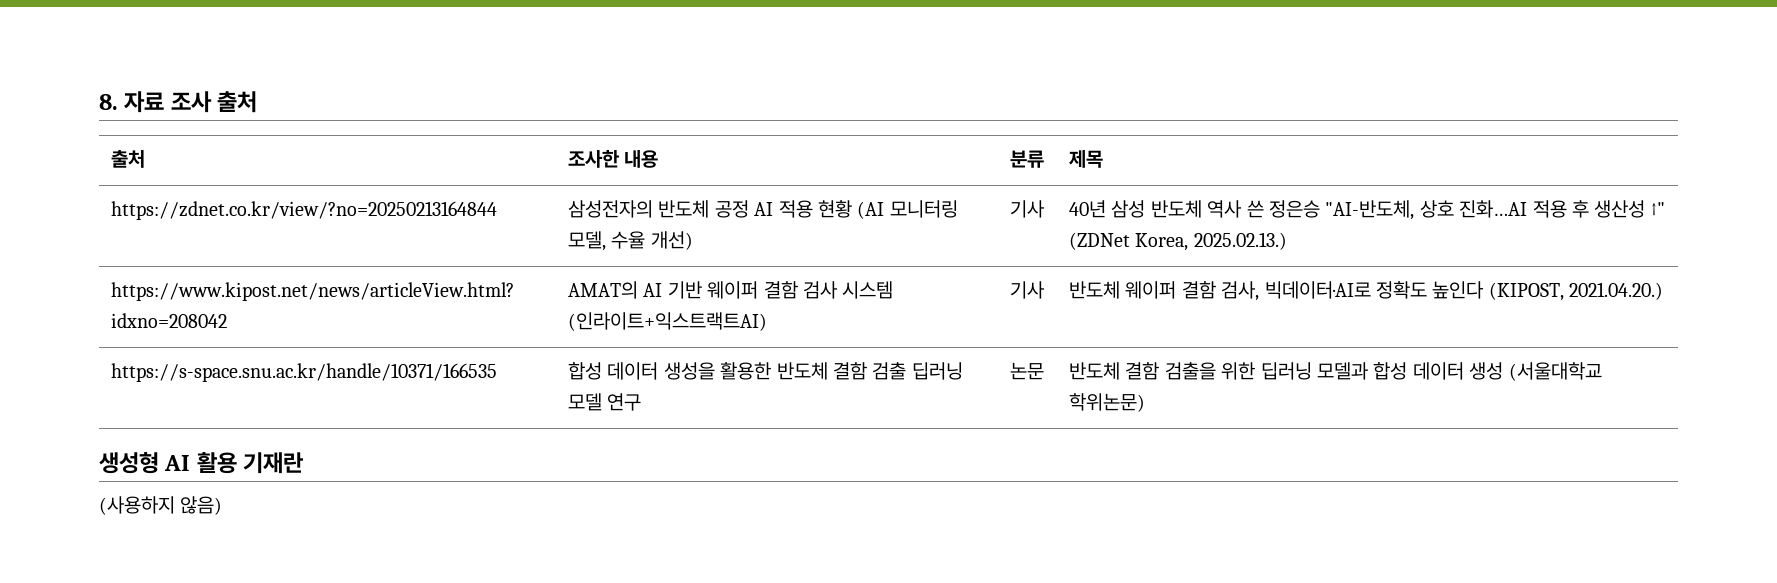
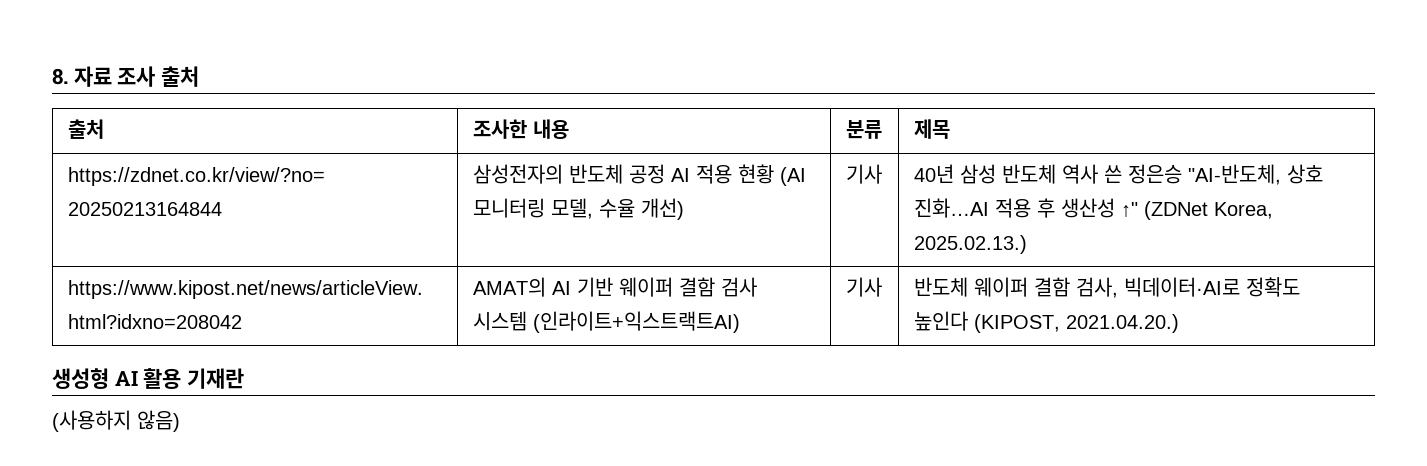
[111,363,498,382] [568,362,963,380] [568,393,642,411] [1010,362,1045,380] [1069,362,1602,381] [1069,393,1146,412] // https://s-space.snu.ac.kr/handle/10371/166535 | 합성 데이터 생성을 활용한 반도체 결함 검출 딥러닝 모델 연구 | 논문 | 반도체 결함 검출을 위한 딥러닝 모델과 합성 데이터 생성 (서울대학교 학위논문) -> (1179, 323) none

